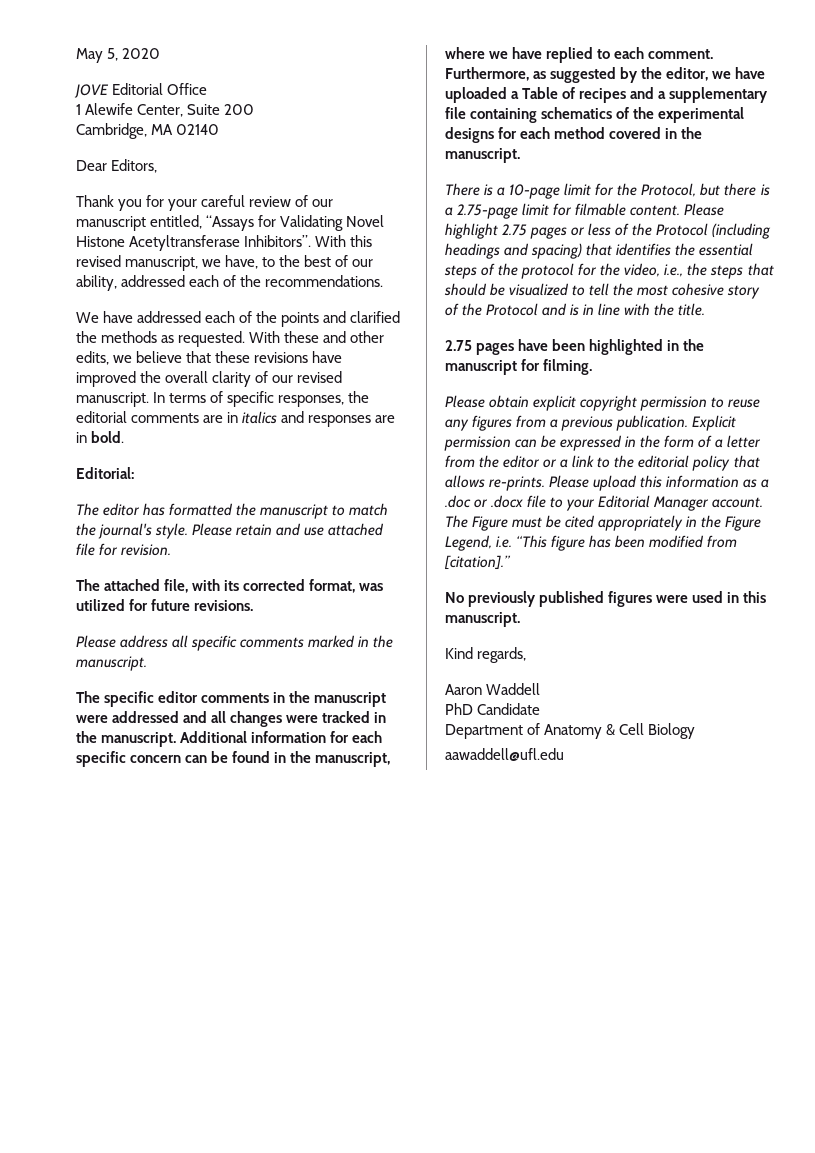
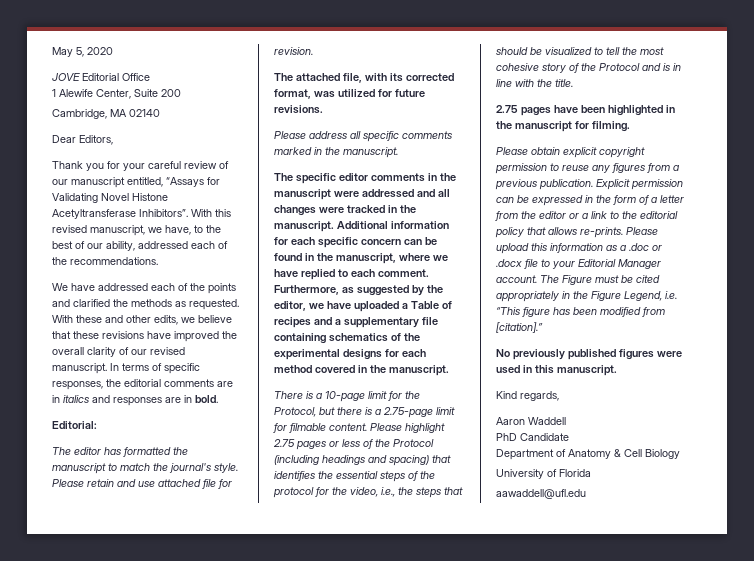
(696, 731) none -> [496,469,591,479] // University of Florida

